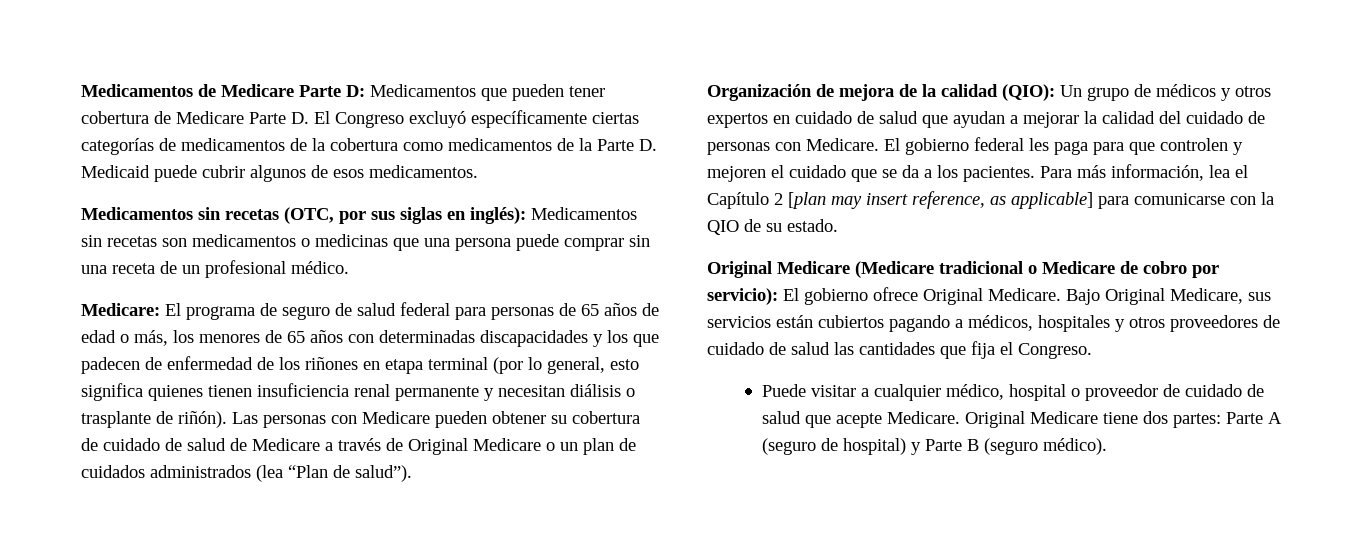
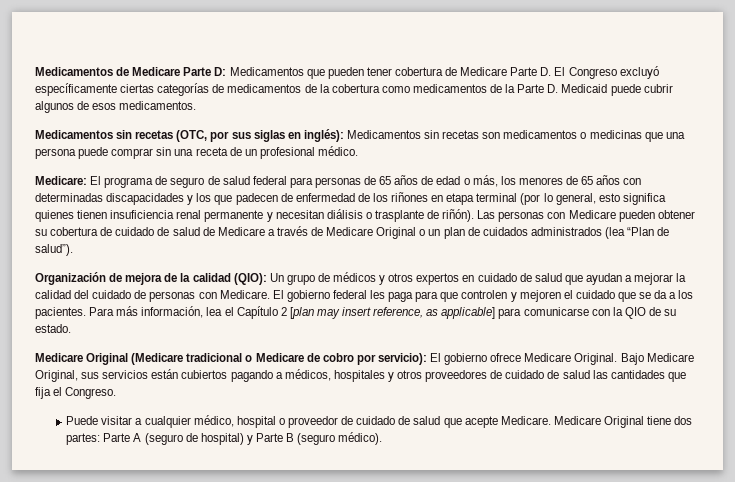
[408,438,541,455] Original Medicare -> [326,227,417,239] Medicare Original
[707,261,850,278] Original Medicare -> [35,353,129,365] Medicare Original
[923,288,1243,305] Original Medicare. Bajo Original Medicare, -> [524,353,694,365] [35,370,78,382] Medicare Original. Bajo Medicare Original,
[965,411,1099,428] Original Medicare -> [553,416,644,428] Medicare Original

